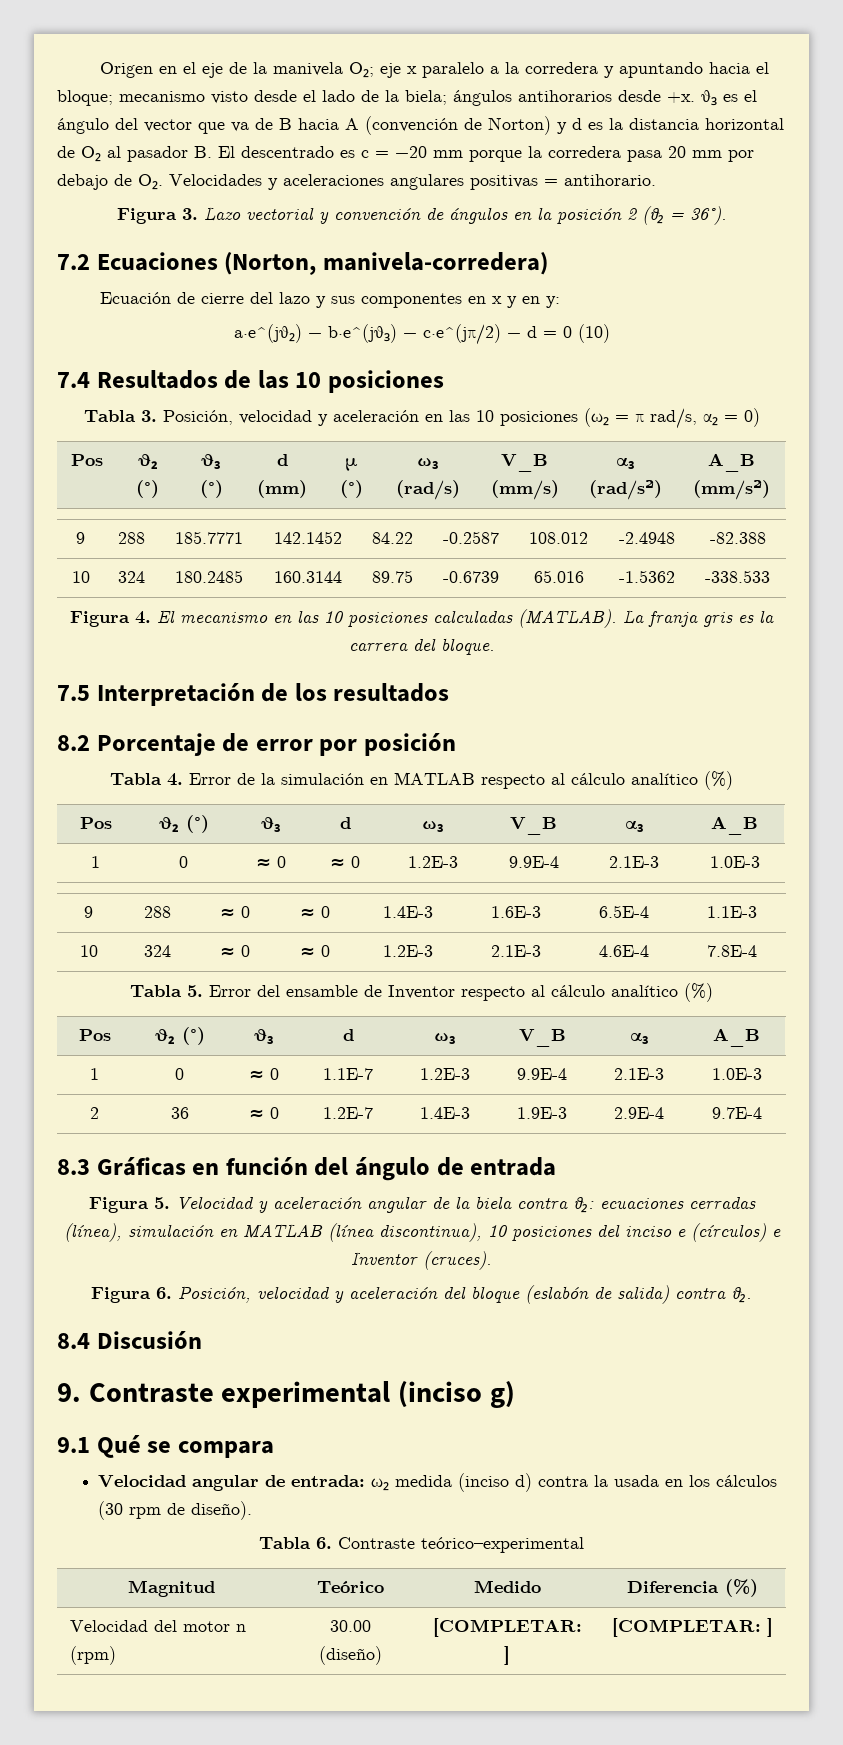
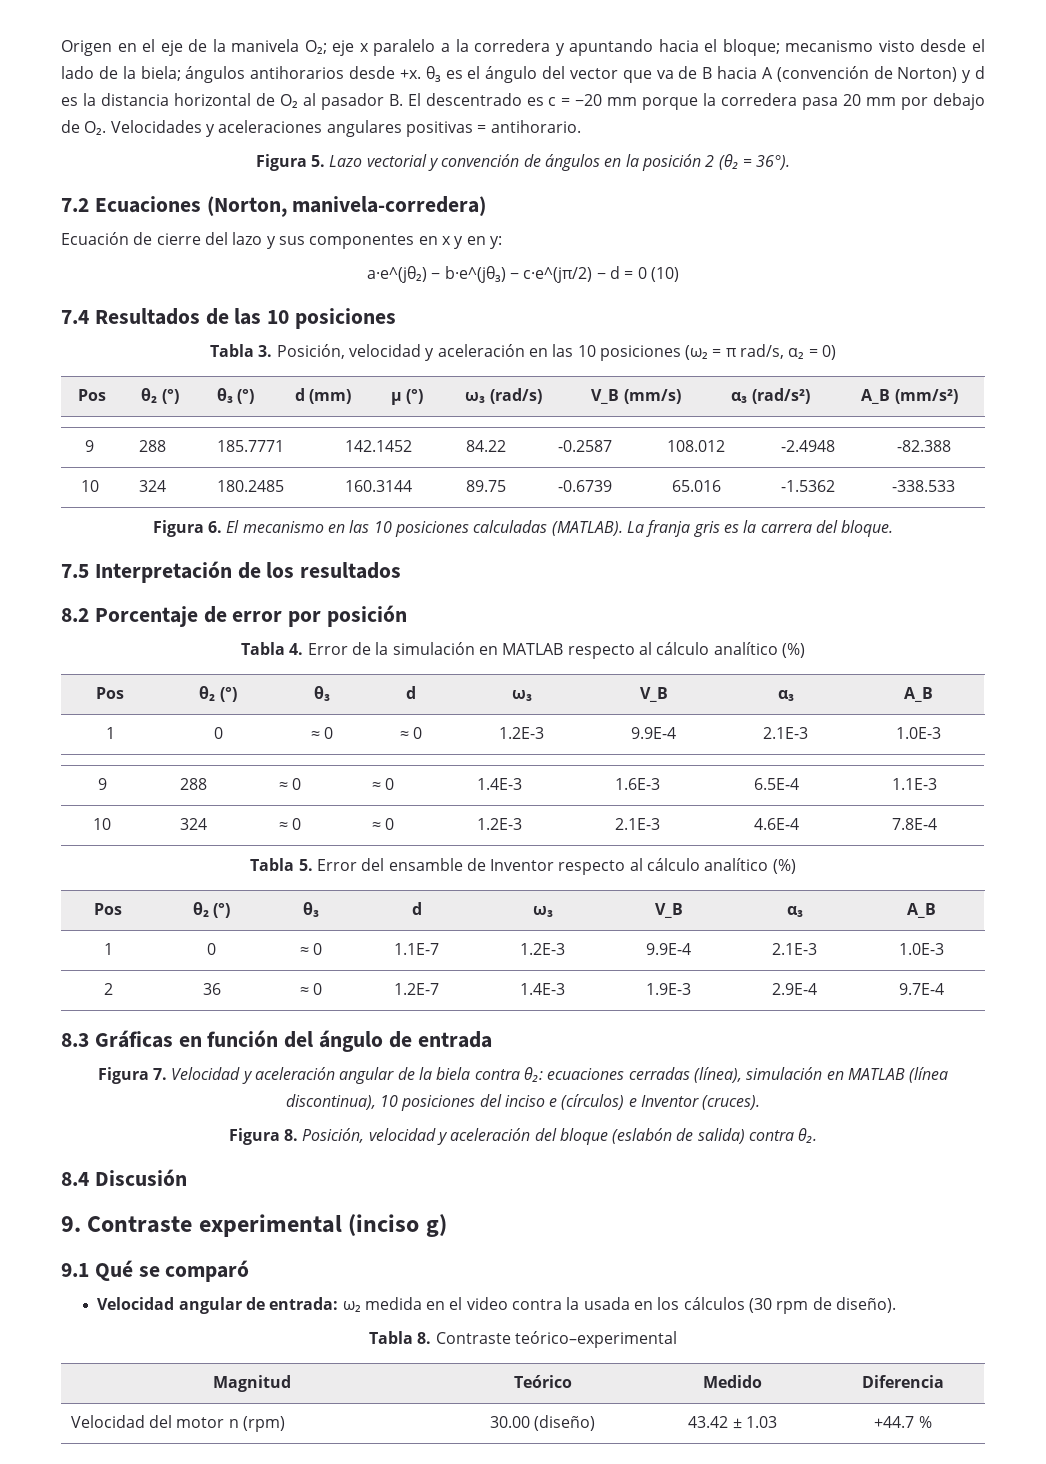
[181,208,198,220] 3. -> [311,155,326,167] 5.
[135,611,151,624] 4. -> [208,521,223,533] 6.
[153,1197,170,1209] 5. -> [153,1068,168,1080] 7.
[156,1287,172,1299] 6. -> [283,1129,298,1141] 8.
[177,1441,274,1458] compara -> [165,1260,250,1282] comparó
[458,1473,533,1492] (inciso d) -> [426,1297,508,1310] en el video
[316,1537,332,1549] 6. -> [417,1332,432,1344] 8.
[725,1579,758,1597] (%) -> (945, 1381) none
[432,1618,582,1637] [504,1646,510,1665] [612,1618,773,1637] [COMPLETAR: ] | [COMPLETAR: ] -> [688,1416,777,1429] [874,1416,932,1428] 43.42 ± 1.03 | +44.7 %

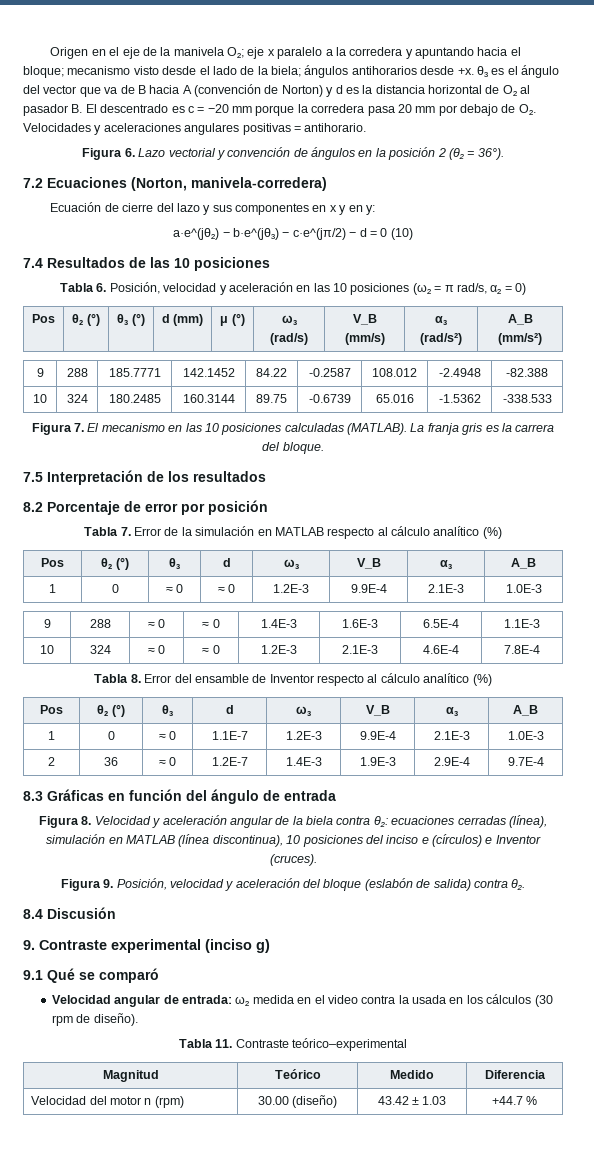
[311,155,326,167] 5. -> [124,148,135,157] 6.
[258,345,273,357] 3. -> [96,283,107,292] 6.
[208,521,223,533] 6. -> [74,423,85,432] 7.
[289,643,304,655] 4. -> [120,527,131,536] 7.
[298,859,313,871] 5. -> [130,674,141,683] 8.
[153,1068,168,1080] 7. -> [81,816,92,825] 8.
[283,1129,298,1141] 8. -> [103,879,114,888] 9.
[417,1332,432,1344] 8. -> [215,1039,233,1048] 11.

